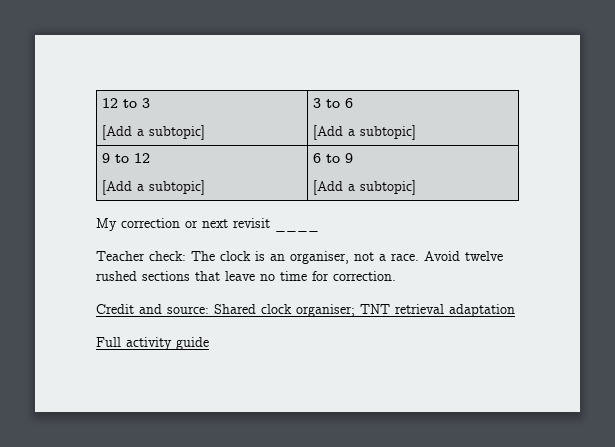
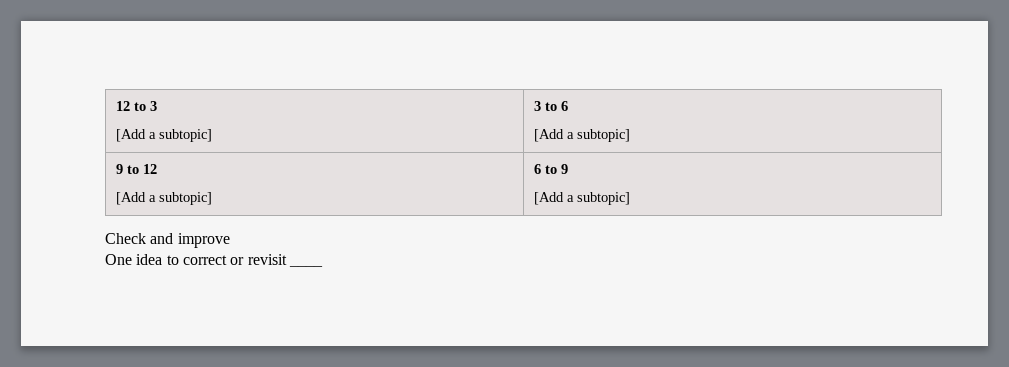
[96,218,270,231] [275,228,319,232] [96,251,503,264] [96,271,396,281] [96,304,515,317] [96,337,209,350] My correction or next revisit ____ // Teacher check: The clock is an organiser, not a race. Avoid twelve rushed sections that leave no time for correction. // Credit and source: Shared clock organiser; TNT retrieval adaptation // Full activity guide -> [105,233,230,248] [105,254,287,265] [288,265,323,267] Check and improve // One idea to correct or revisit ____

